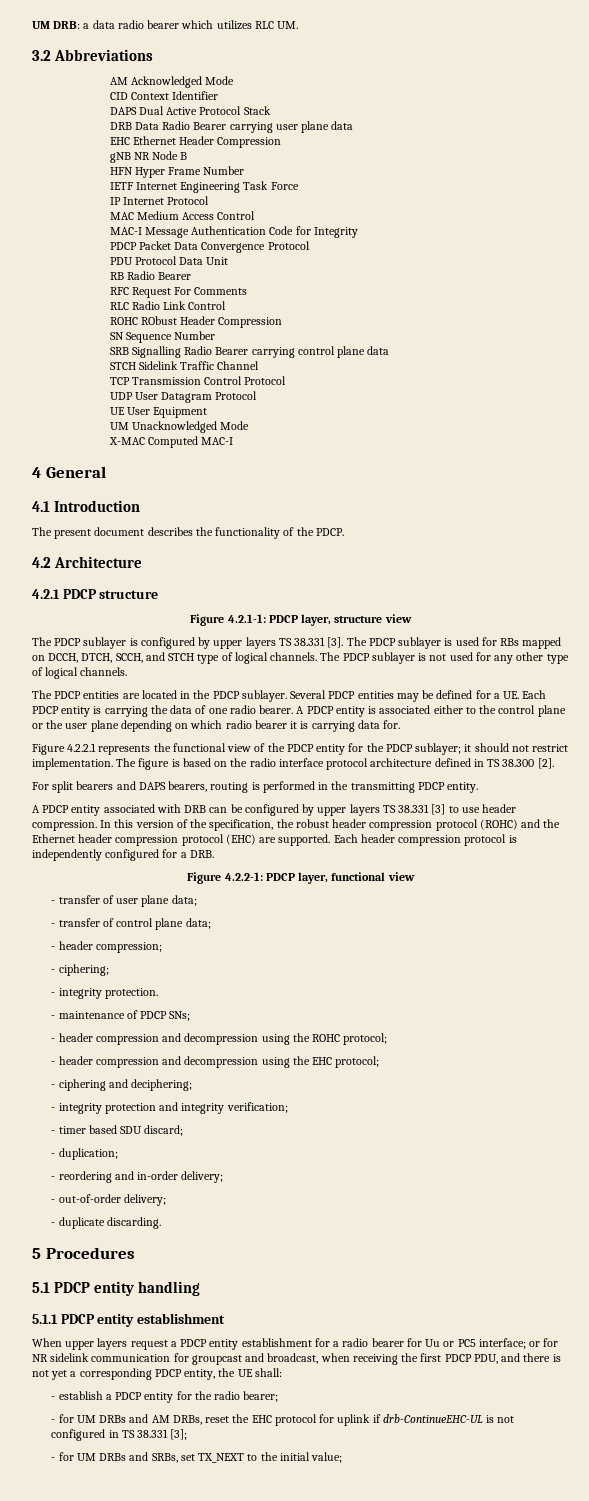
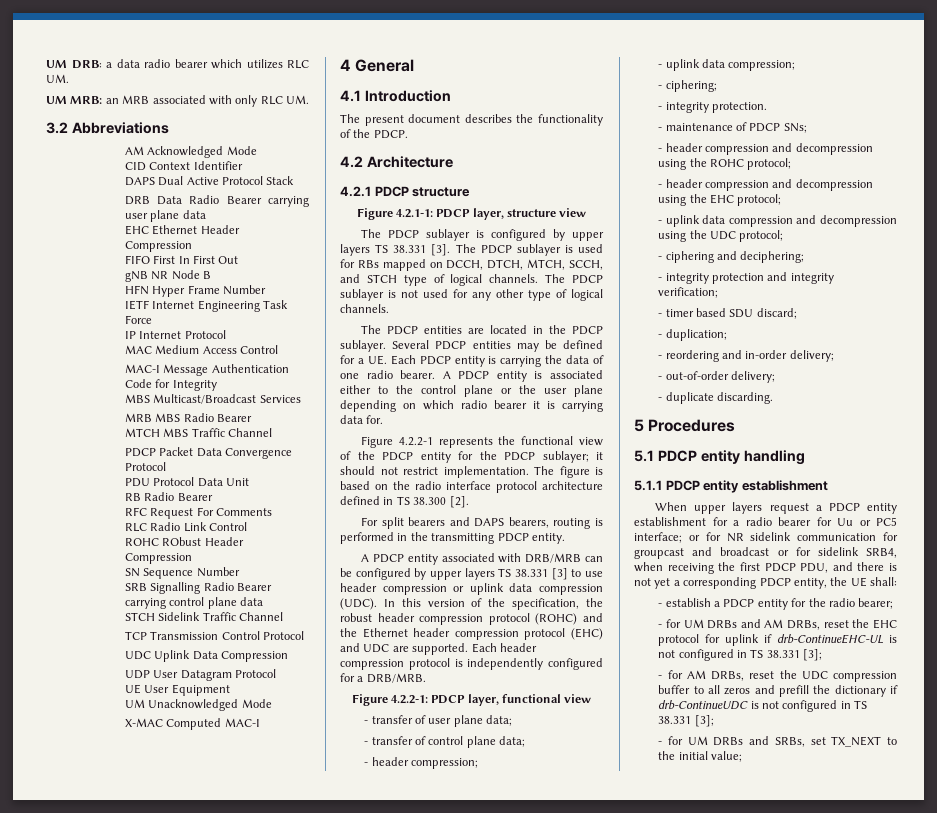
(299, 25) none -> [46,95,309,107] // UM MRB: an MRB associated with only RLC UM.
(282, 142) none -> [124,255,239,264] // FIFO First In First Out
(358, 232) none -> [124,394,301,404] [124,413,253,422] [124,428,273,437] // MBS Multicast/Broadcast Services // MRB MBS Radio Bearer // MTCH MBS Traffic Channel
(287, 380) none -> [124,650,289,662] // UDC Uplink Data Compression
(113, 658) none -> [527,259,566,270] MTCH,
[67,743,97,752] 4.2.2.1 -> [398,437,433,446] 4.2.2-1
[184,805,207,813] DRB -> [525,553,582,563] DRB/MRB
[32,820,97,831] compression. -> [382,583,603,595] [340,598,377,610] compression or uplink data compression (UDC).
(256, 839) none -> [340,643,390,653] and UDC
[189,850,214,858] DRB. -> [366,673,426,683] DRB/MRB.
(162, 947) none -> [658,59,796,71] // - uplink data compression;
(380, 1062) none -> [658,215,897,227] [658,230,784,242] // - uplink data compression and decompression using the UDC protocol;
[267,1353,319,1364] broadcast, -> [720,547,897,558] broadcast or for sidelink SRB4,
(188, 1434) none -> [658,670,897,682] [658,685,898,697] [658,700,868,712] [658,715,714,727] // - for AM DRBs, reset the UDC compression buffer to all zeros and prefill the dictionary if drb-ContinueUDC is not configured in TS 38.331 [3];

